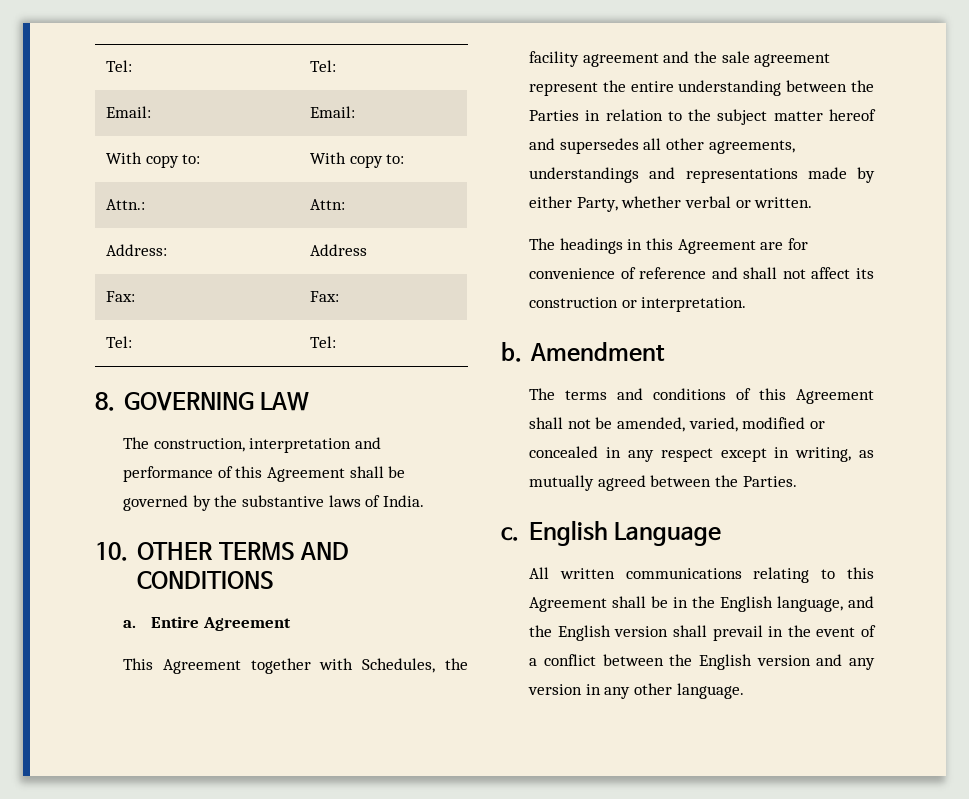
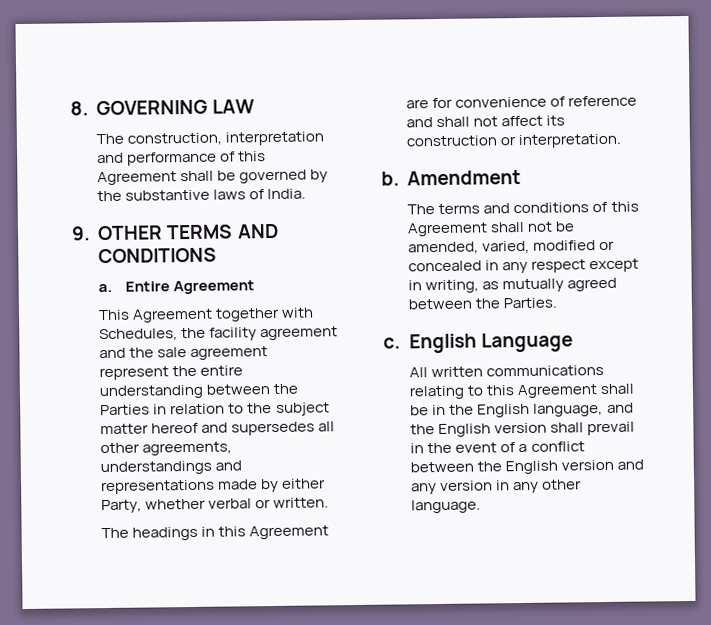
[106,60,133,72] [310,60,337,72] [106,106,152,118] [310,106,356,118] [106,152,201,168] [310,152,405,168] [106,199,146,210] [310,199,346,210] [106,244,168,256] [310,244,368,256] [106,291,136,302] [310,291,340,302] [106,336,133,348] [310,336,337,348] Tel: | Tel: // Email: | Email: // With copy to: | With copy to: // Attn.: | Attn: // Address: | Address // Fax: | Fax: // Tel: | Tel: // -> (70, 108) none
[95,542,128,561] 10. -> [71,226,91,241] 9.

